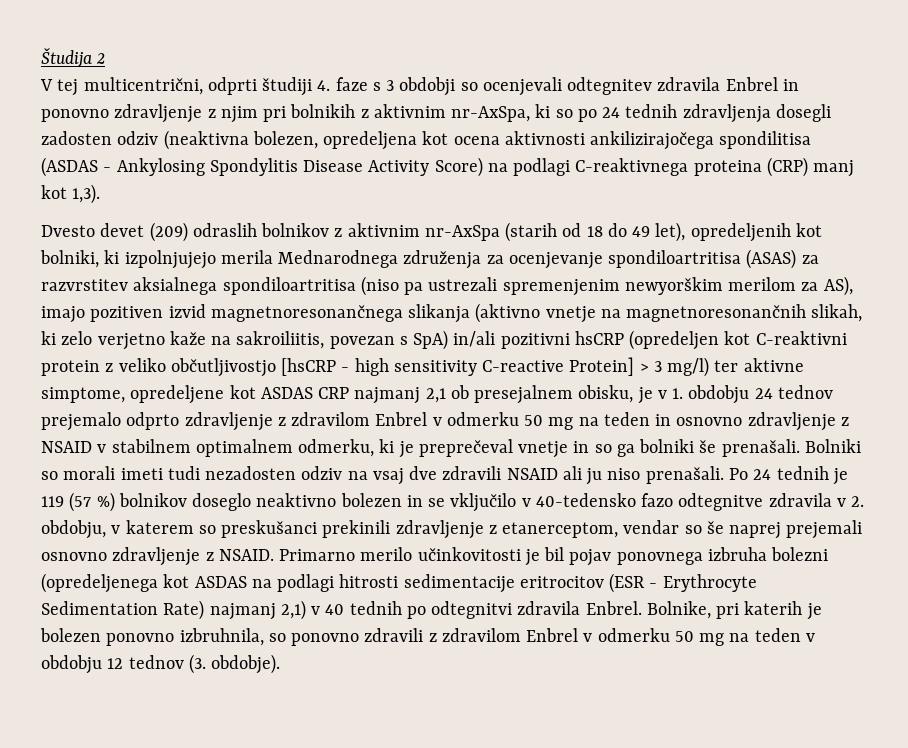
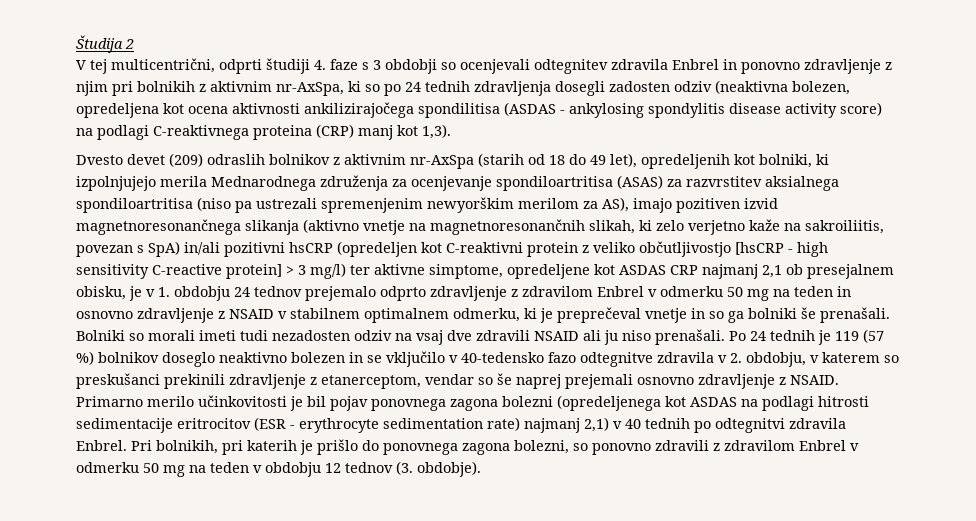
[116,157,483,177] Ankylosing Spondylitis Disease Activity Score) -> [569,102,882,118] ankylosing spondylitis disease activity score)
[569,357,635,376] Protein] -> [226,264,282,279] protein]
[707,547,767,561] izbruha -> [450,399,498,411] zagona
[662,574,757,592] [41,600,205,620] Erythrocyte Sedimentation Rate) -> [299,417,520,433] erythrocyte sedimentation rate)
[646,601,711,619] Bolnike, -> [131,440,218,454] Pri bolnikih,
[40,628,264,646] bolezen ponovno izbruhnila, -> [317,439,569,455] prišlo do ponovnega zagona bolezni,

